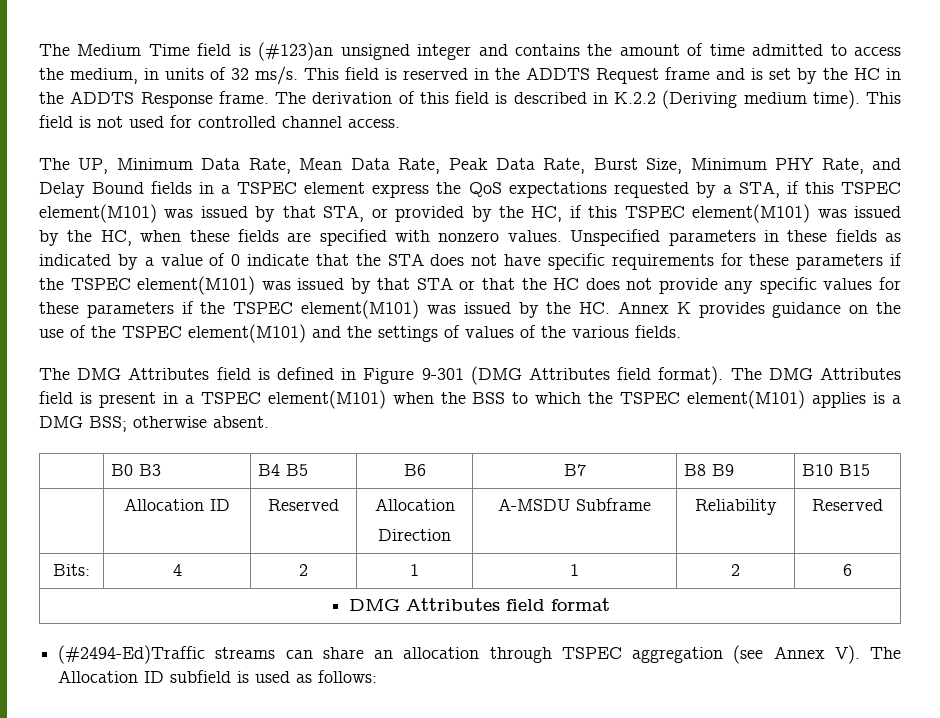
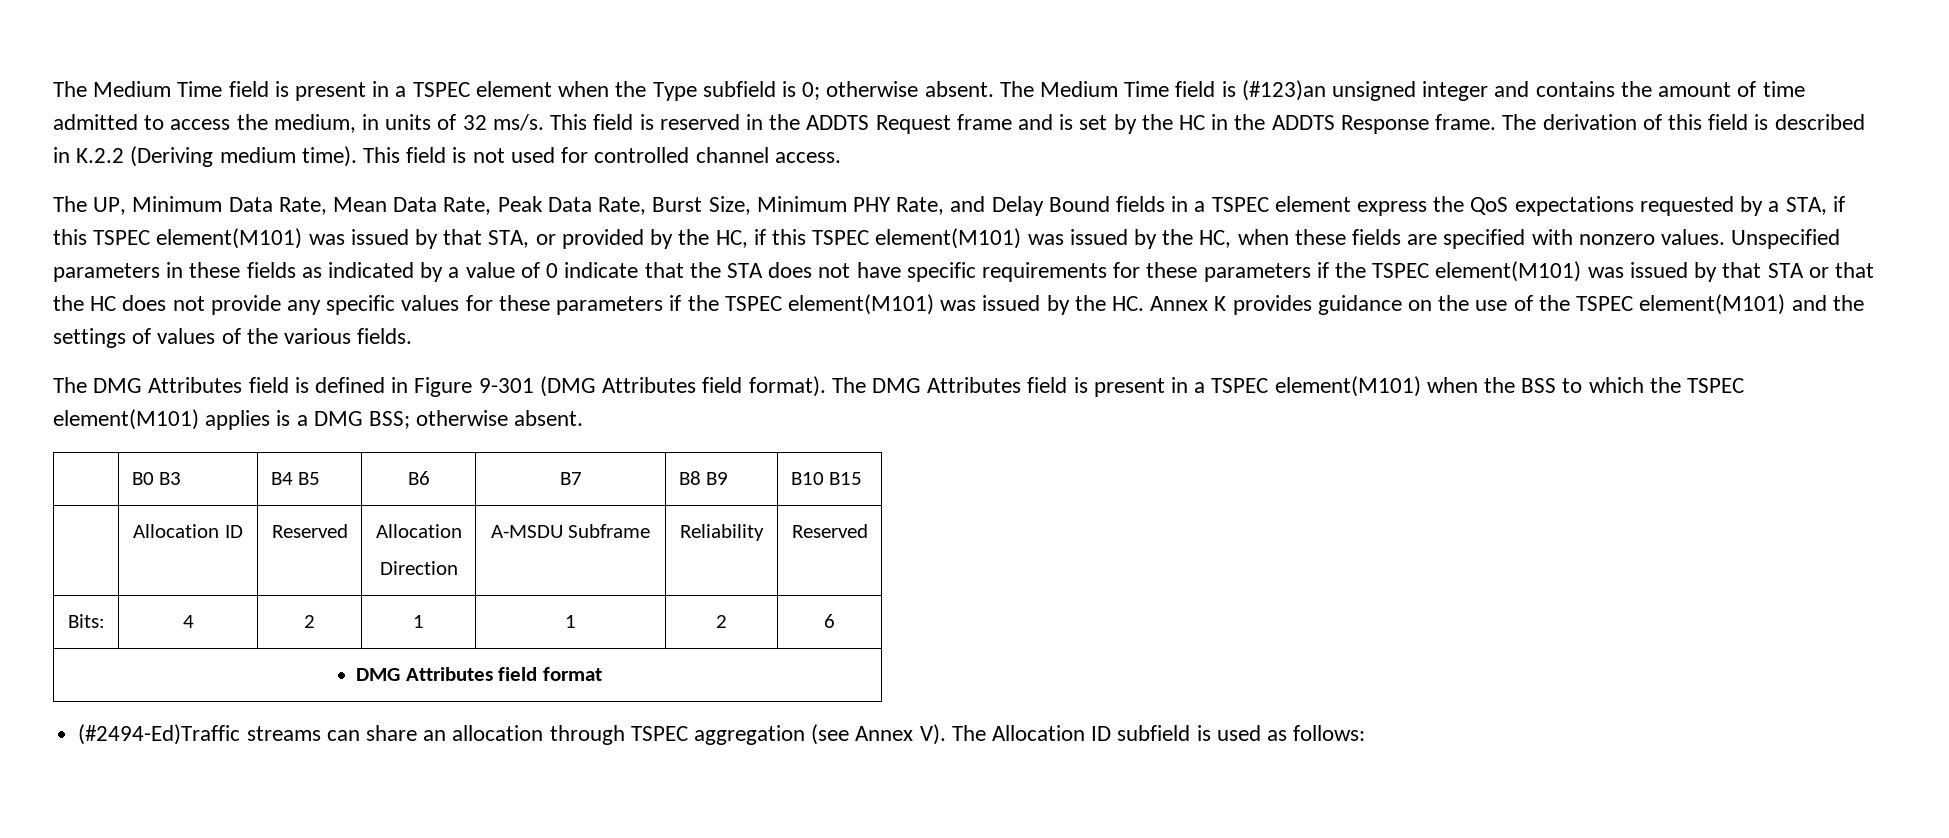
[39,43,251,56] The Medium Time field is -> [53,81,1236,101] The Medium Time field is present in a TSPEC element when the Type subfield is 0; otherwise absent. The Medium Time field is

